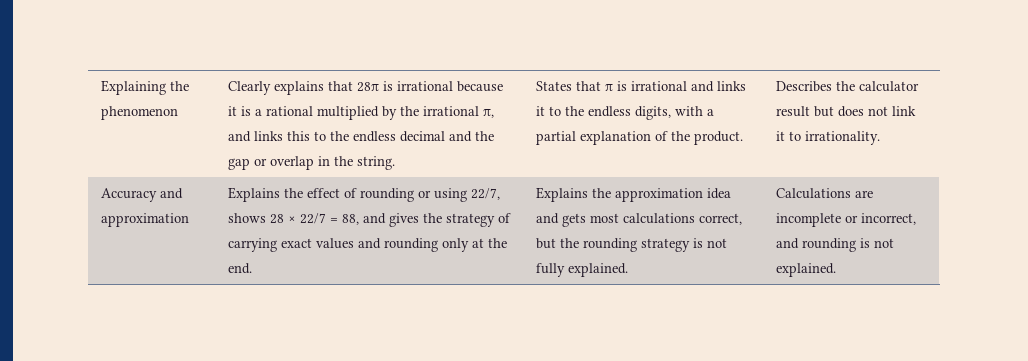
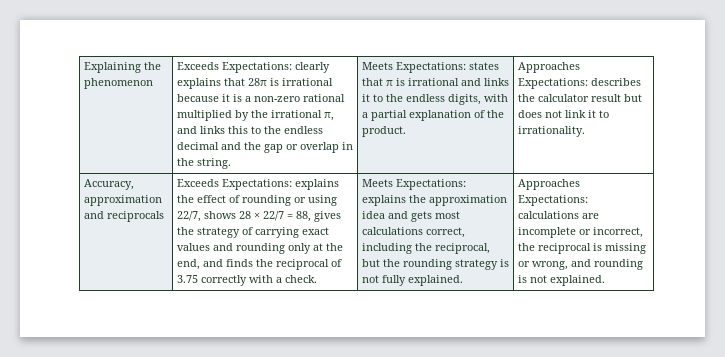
[227,81,271,95] Clearly -> [176,62,330,73] Exceeds Expectations: clearly
(262, 112) none -> [253,96,300,102] non-zero
[535,81,572,91] States -> [361,62,499,73] Meets Expectations: states
[775,81,832,92] Describes -> [517,62,580,73] [517,78,641,89] Approaches Expectations: describes
[100,188,183,202] [100,213,189,227] [227,187,280,202] Accuracy and approximation | Explains -> [83,179,134,190] [83,195,162,206] [83,211,164,222] [176,179,339,190] Accuracy, approximation and reciprocals | Exceeds Expectations: explains
[362,213,386,224] and -> (311, 216) none
[227,263,252,274] [535,187,588,202] end. | Explains -> [176,259,342,270] [176,275,317,286] [361,179,466,190] [361,195,406,206] end, and finds the reciprocal of 3.75 correctly with a check. | Meets Expectations: explains
(742, 219) none -> [361,243,490,254] including the reciprocal,
[775,188,851,199] Calculations -> [517,179,580,190] [517,195,588,206] [517,211,579,219] Approaches Expectations: calculations
(916, 219) none -> [517,243,646,254] [517,261,568,270] the reciprocal is missing or wrong,

